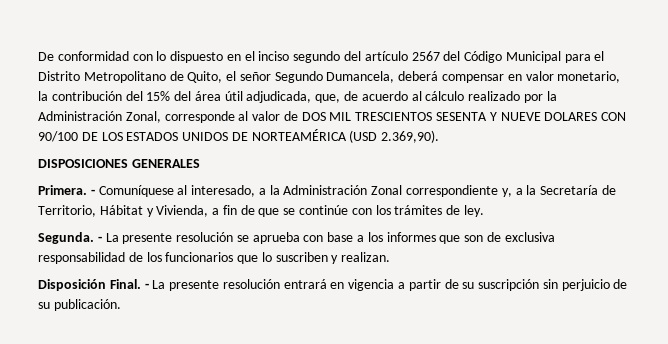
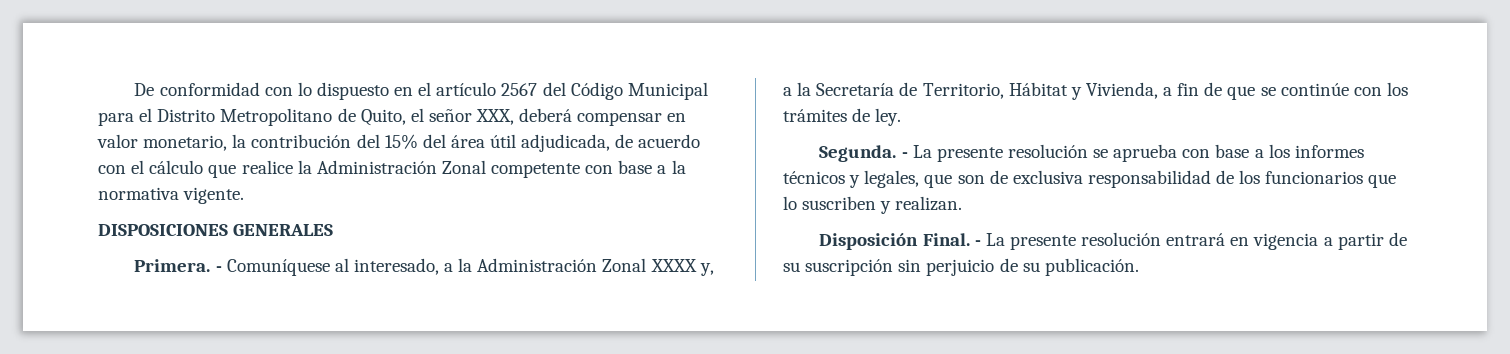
[258,51,362,63] inciso segundo del -> (432, 89) none
[274,71,395,83] Segundo Dumancela, -> [476,109,515,125] XXX,
[315,94,341,103] que, -> (611, 143) none
[411,91,557,103] [38,111,627,123] [38,129,440,143] al cálculo realizado por la Administración Zonal, corresponde al valor de DOS MIL TRESCIENTOS SESENTA Y NUEVE DOLARES CON 90/100 DE LOS ESTADOS UNIDOS DE NORTEAMÉRICA (USD 2.369,90). -> [98,160,686,178] [98,187,245,204] con el cálculo que realice la Administración Zonal competente con base a la normativa vigente.
[406,185,499,197] correspondiente -> [650,259,697,272] XXXX
(436, 237) none -> [783,170,920,188] técnicos y legales,

